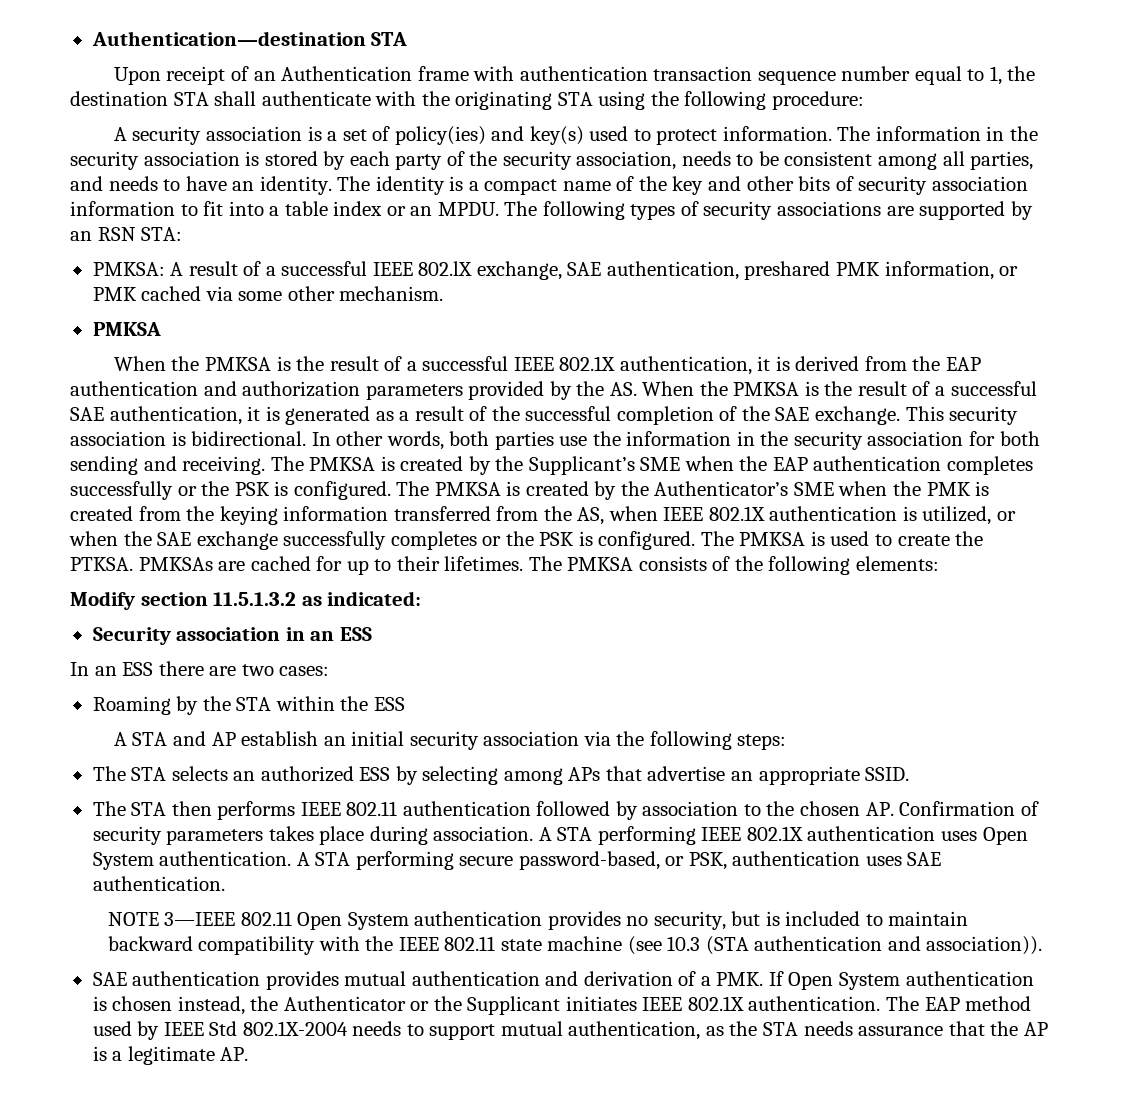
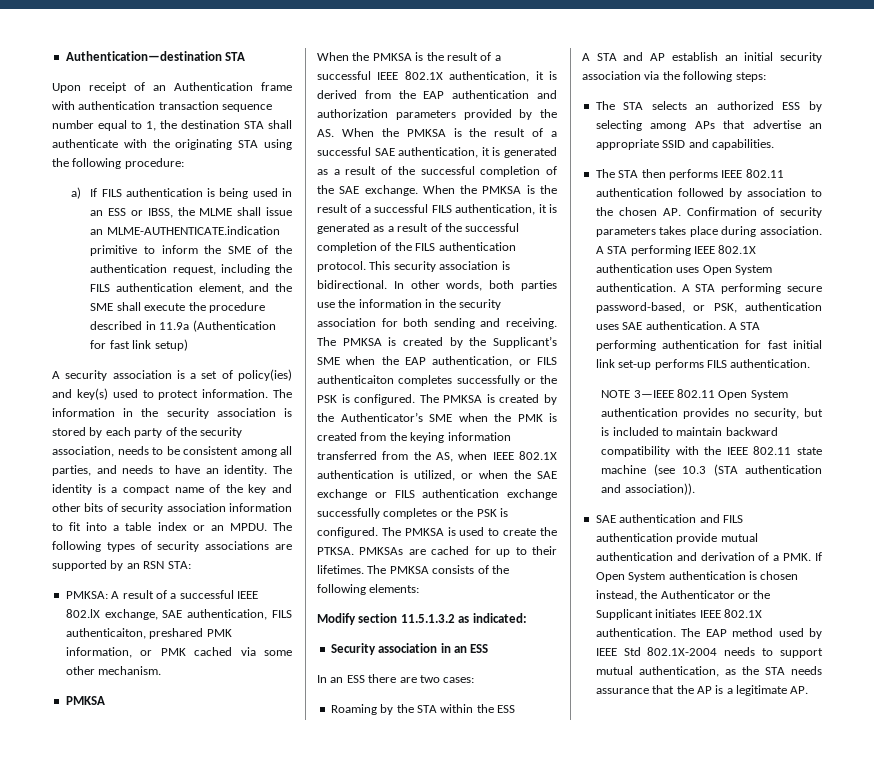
(864, 100) none -> [71,187,293,199] [90,207,292,218] [90,226,280,235] [90,245,292,256] [90,264,292,275] [90,283,292,294] [90,302,265,313] [90,320,276,332] [90,339,188,351] // a) If FILS authentication is being used in an ESS or IBSS, the MLME shall issue an MLME-AUTHENTICATE.indication primitive to inform the SME of the authentication request, including the FILS authentication element, and the SME shall execute the procedure described in 11.9a (Authentication for fast link setup)
(739, 270) none -> [272,610,292,618] [65,628,146,639] FILS authenticaiton,
(901, 415) none -> [422,185,557,194] [317,204,557,215] [317,223,520,234] [317,242,516,253] [317,261,366,272] When the PMKSA is the result of a successful FILS authentication, it is generated as a result of the successful completion of the FILS authentication protocol.
[813,456,942,471] authentication -> [432,356,557,367] [317,375,394,384] authentication, or FILS authenticaiton
(278, 540) none -> [374,489,557,500] or FILS authentication exchange
[865,767,910,781] SSID. -> [662,139,774,150] SSID and capabilities.
(225, 883) none -> [728,322,761,330] [595,340,822,351] [595,359,811,370] A STA performing authentication for fast initial link set-up performs FILS authentication.
[265,971,339,990] provides -> [699,514,743,523] [595,533,718,544] and FILS authentication provide

